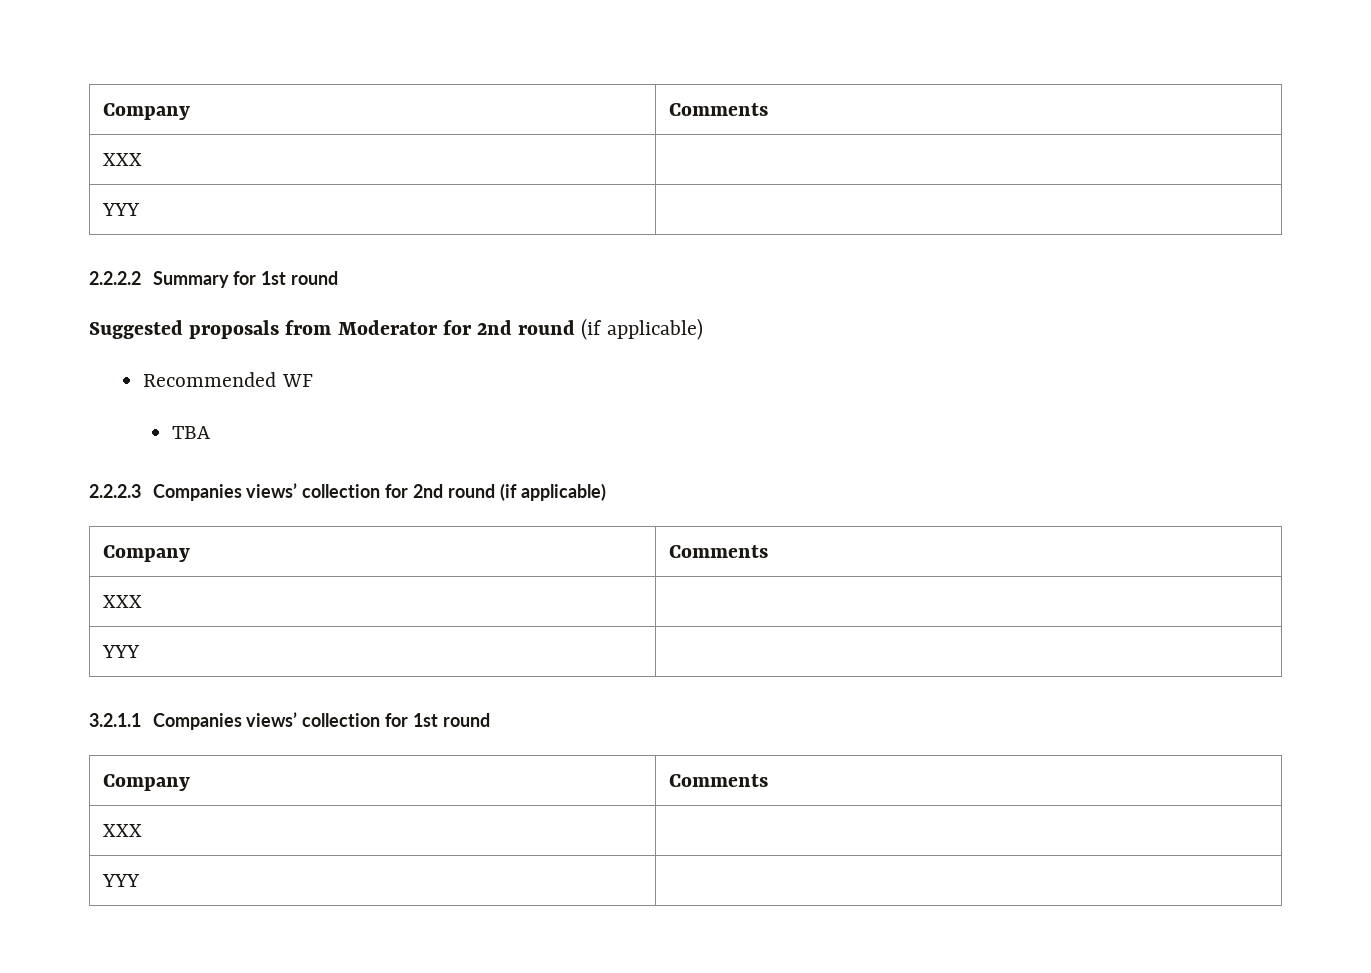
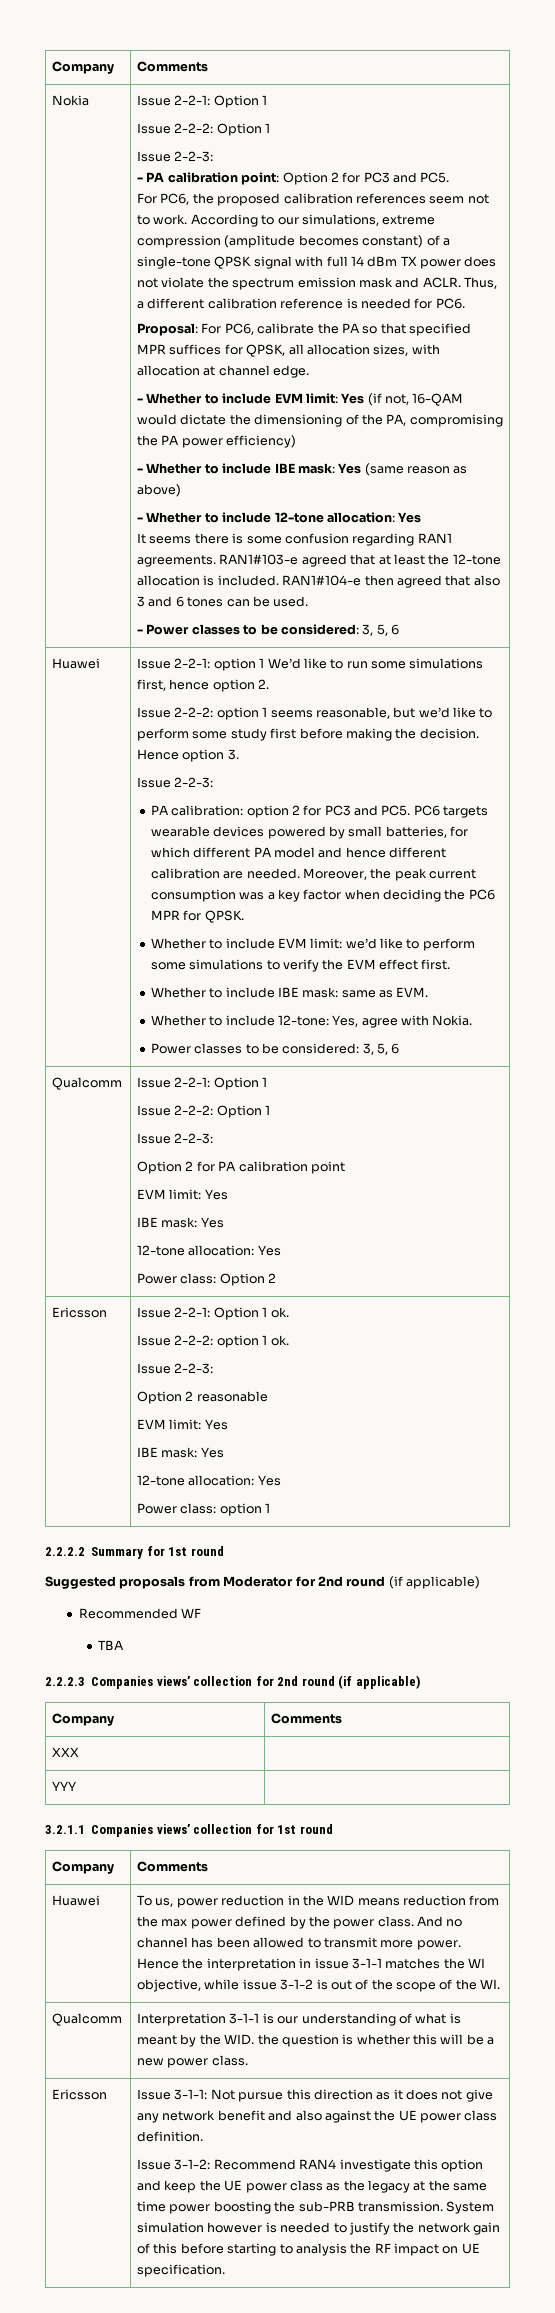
[103,103,191,120] [669,103,769,116] [103,153,143,166] [102,203,141,216] Company | Comments // XXX | // YYY | -> [52,61,115,74] [137,61,209,72] [52,95,90,106] [137,95,268,108] [137,123,271,136] [137,151,214,162] [137,172,450,185] [137,193,489,206] [137,214,436,227] [137,235,450,248] [137,256,497,269] [137,277,498,290] [137,298,465,309] [137,323,472,336] [137,344,440,357] [137,365,310,378] [137,393,464,406] [137,414,503,427] [137,435,297,448] [137,463,468,476] [137,484,182,497] [137,512,422,523] [137,533,452,546] [137,554,501,567] [137,575,500,588] [137,596,309,607] [137,624,400,636] [52,658,101,669] [137,658,484,671] [137,679,270,692] [137,707,493,720] [137,728,479,741] [137,749,239,762] [137,777,214,788] [150,805,489,818] [150,826,469,839] [150,847,447,858] [150,868,477,881] [150,889,495,902] [150,910,244,923] [150,938,475,951] [150,959,451,972] [150,987,429,998] [150,1015,473,1028] [150,1043,400,1055] [52,1077,123,1090] [137,1077,268,1090] [137,1105,271,1118] [137,1133,214,1144] [137,1161,345,1174] [137,1189,228,1200] [137,1217,224,1228] [137,1245,281,1256] [137,1273,277,1286] [52,1307,108,1318] [137,1307,289,1320] [137,1335,289,1348] [137,1363,214,1374] [137,1391,268,1404] [137,1419,228,1430] [137,1447,224,1458] [137,1475,281,1486] [137,1503,271,1516] Company | Comments // Nokia | Issue 2-2-1: Option 1 // Issue 2-2-2: Option 1 // Issue 2-2-3: // - PA calibration point: Option 2 for PC3 and PC5. // For PC6, the proposed calibration references seem not to work. According to our simulations, extreme compression (amplitude becomes constant) of a single-tone QPSK signal with full 14 dBm TX power does not violate the spectrum emission mask and ACLR. Thus, a different calibration reference is needed for PC6. // Proposal: For PC6, calibrate the PA so that specified MPR suffices for QPSK, all allocation sizes, with allocation at channel edge. // - Whether to include EVM limit: Yes (if not, 16-QAM would dictate the dimensioning of the PA, compromising the PA power efficiency) // - Whether to include IBE mask: Yes (same reason as above) // - Whether to include 12-tone allocation: Yes // It seems there is some confusion regarding RAN1 agreements. RAN1#103-e agreed that at least the 12-tone allocation is included. RAN1#104-e then agreed that also 3 and 6 tones can be used. // - Power classes to be considered: 3, 5, 6 // Huawei | Issue 2-2-1: option 1 We’d like to run some simulations first, hence option 2. // Issue 2-2-2: option 1 seems reasonable, but we’d like to perform some study first before making the decision. Hence option 3. // Issue 2-2-3: // PA calibration: option 2 for PC3 and PC5. PC6 targets wearable devices powered by small batteries, for which different PA model and hence different calibration are needed. Moreover, the peak current consumption was a key factor when deciding the PC6 MPR for QPSK. // Whether to include EVM limit: we’d like to perform some simulations to verify the EVM effect first. // Whether to include IBE mask: same as EVM. // Whether to include 12-tone: Yes, agree with Nokia. // Power classes to be considered: 3, 5, 6 // Qualcomm | Issue 2-2-1: Option 1 // Issue 2-2-2: Option 1 // Issue 2-2-3: // Option 2 for PA calibration point // EVM limit: Yes // IBE mask: Yes // 12-tone allocation: Yes // Power class: Option 2 // Ericsson | Issue 2-2-1: Option 1 ok. // Issue 2-2-2: option 1 ok. // Issue 2-2-3: // Option 2 reasonable // EVM limit: Yes // IBE mask: Yes // 12-tone allocation: Yes // Power class: option 1
[103,824,143,837] [102,874,141,887] XXX | // YYY | -> [52,1895,101,1906] [137,1895,500,1908] [137,1916,463,1929] [137,1937,461,1950] [137,1958,486,1971] [137,1979,501,1992] [52,2013,123,2026] [137,2013,461,2026] [137,2034,495,2047] [137,2055,248,2068] [52,2089,108,2100] [137,2089,493,2102] [137,2110,498,2123] [137,2131,204,2142] [137,2159,484,2172] [137,2180,488,2193] [137,2201,495,2214] [137,2222,501,2235] [137,2243,480,2256] [137,2264,226,2277] Huawei | To us, power reduction in the WID means reduction from the max power defined by the power class. And no channel has been allowed to transmit more power. Hence the interpretation in issue 3-1-1 matches the WI objective, while issue 3-1-2 is out of the scope of the WI. // Qualcomm | Interpretation 3-1-1 is our understanding of what is meant by the WID. the question is whether this will be a new power class. // Ericsson | Issue 3-1-1: Not pursue this direction as it does not give any network benefit and also against the UE power class definition. // Issue 3-1-2: Recommend RAN4 investigate this option and keep the UE power class as the legacy at the same time power boosting the sub-PRB transmission. System simulation however is needed to justify the network gain of this before starting to analysis the RF impact on UE specification.

